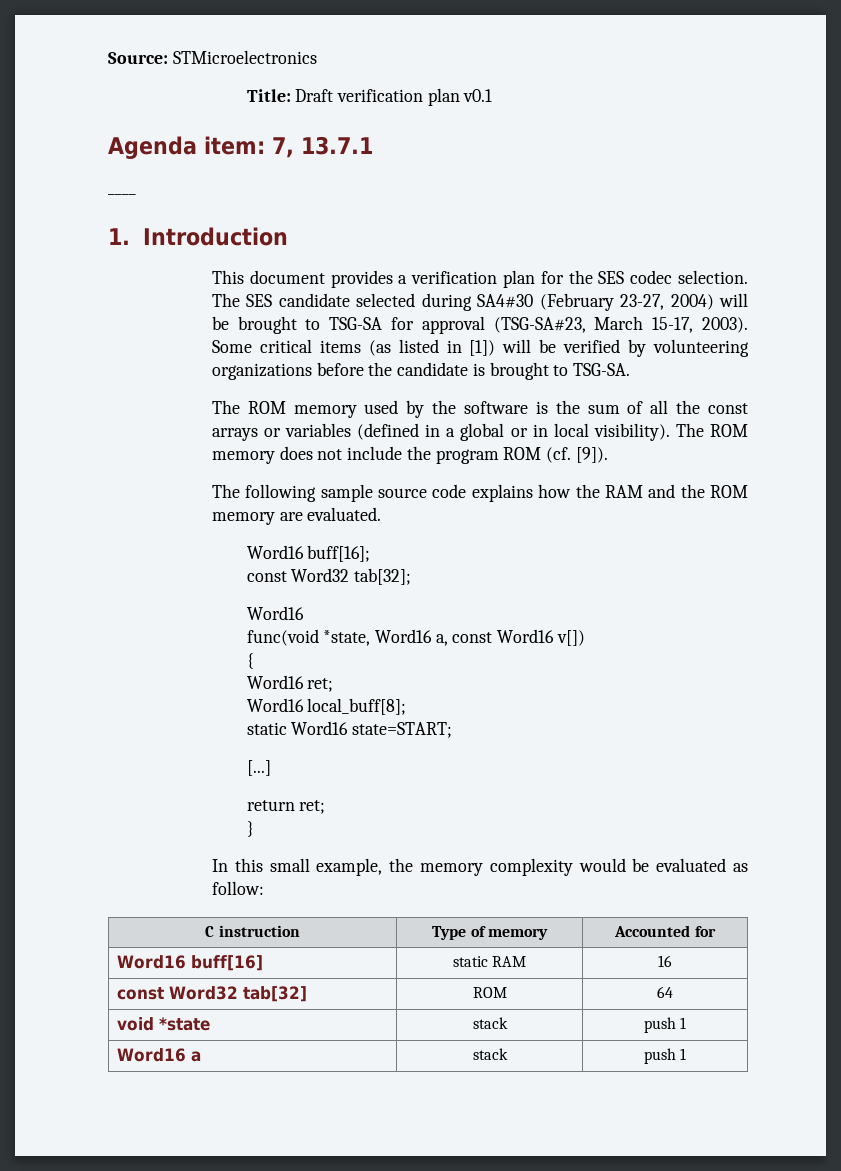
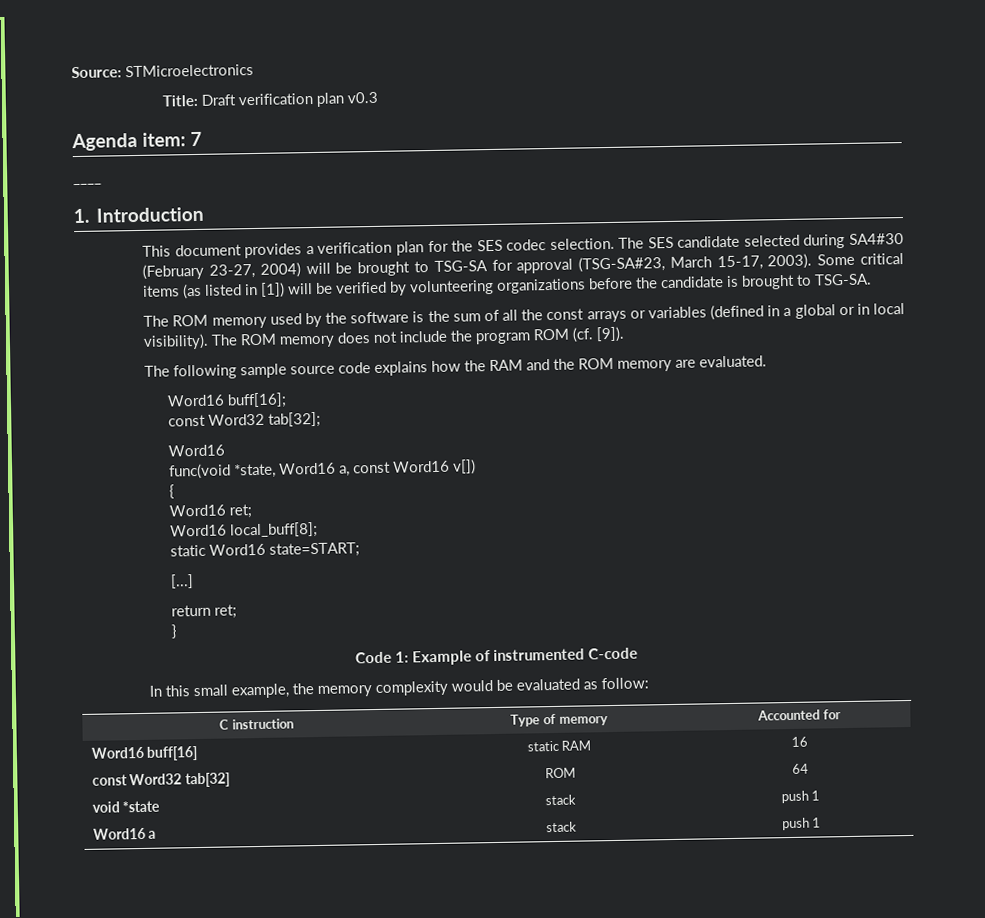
[463,89,493,102] v0.1 -> [347,91,379,104] v0.3
[272,136,373,158] 7, 13.7.1 -> [190,131,202,147] 7
(254, 829) none -> [354,647,638,666] // Code 1: Example of instrumented C-code

